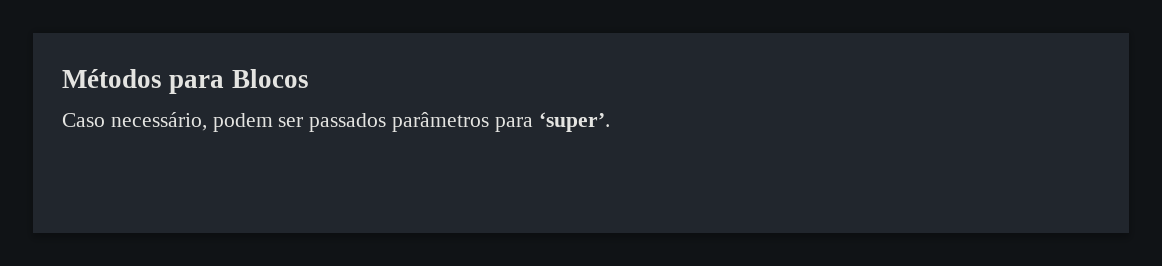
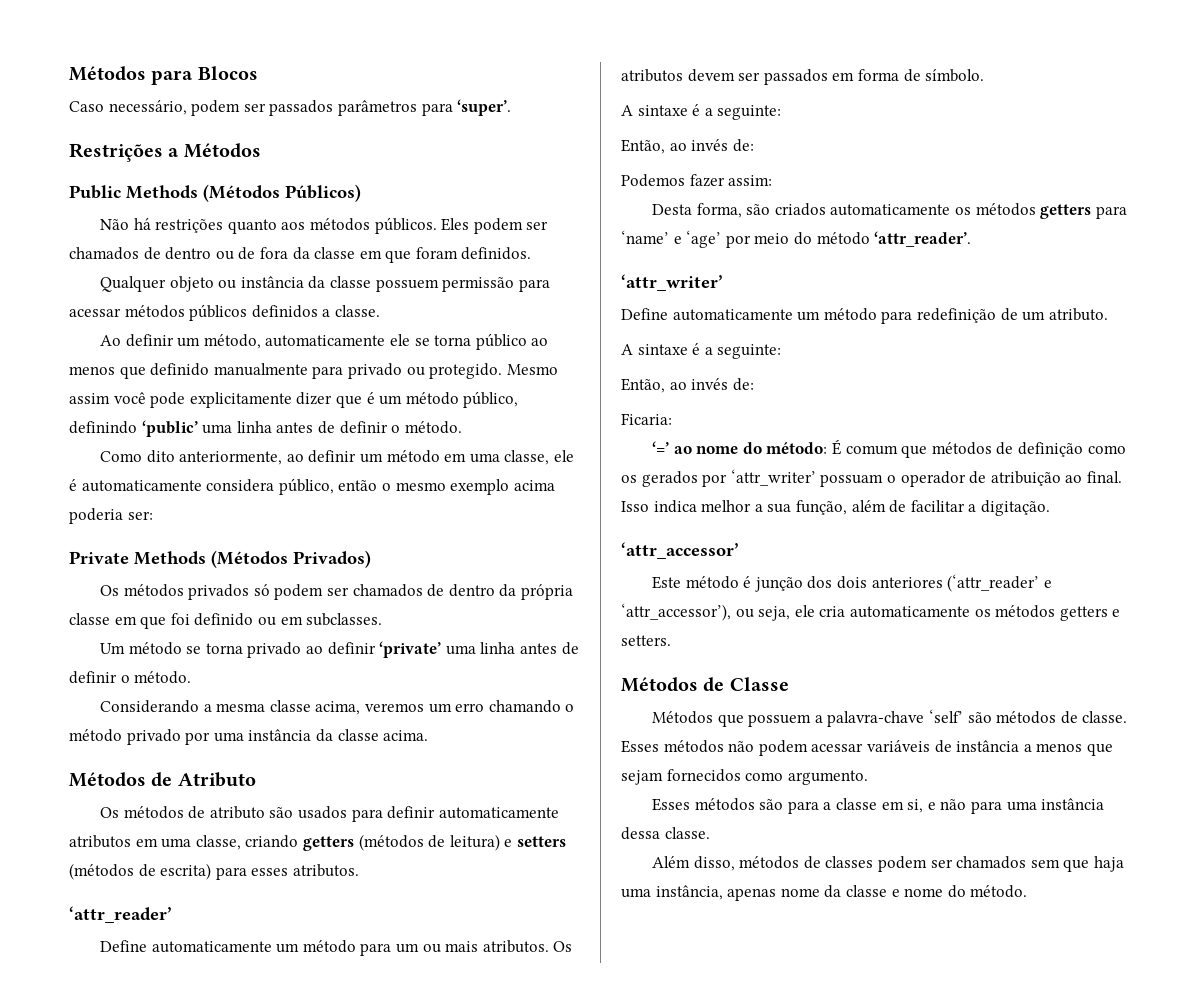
(610, 122) none -> [69,143,261,162] [69,184,361,202] [100,217,549,234] [69,247,532,263] [100,276,550,292] [69,304,380,321] [100,333,549,350] [69,363,558,379] [69,391,519,408] [69,420,462,437] [100,450,574,465] [69,478,555,495] [69,508,153,524] [69,550,371,568] [100,584,573,600] [69,613,383,629] [100,641,579,658] [69,671,192,684] [100,700,575,715] [69,729,429,745] [69,772,256,787] [100,806,559,822] [69,834,566,851] [69,863,359,880] [69,906,172,923] [100,940,573,956] [621,69,985,85] [621,104,782,120] [621,139,754,154] [621,174,773,187] [652,203,1127,219] [621,230,972,248] [621,274,723,291] [621,308,1108,324] [621,343,782,359] [621,378,754,393] [621,413,672,425] [652,439,1126,458] [621,469,1122,487] [621,500,1050,516] [621,542,739,559] [652,574,1052,592] [621,603,1121,621] [621,635,671,646] [621,677,789,692] [652,709,1128,727] [621,740,1113,756] [621,769,868,785] [652,798,1105,814] [621,827,710,840] [652,856,1124,872] [621,885,1028,901] // Restrições a Métodos // Public Methods (Métodos Públicos) // Não há restrições quanto aos métodos públicos. Eles podem ser chamados de dentro ou de fora da classe em que foram definidos. // Qualquer objeto ou instância da classe possuem permissão para acessar métodos públicos definidos a classe. // Ao definir um método, automaticamente ele se torna público ao menos que definido manualmente para privado ou protegido. Mesmo assim você pode explicitamente dizer que é um método público, definindo ‘public’ uma linha antes de definir o método. // Como dito anteriormente, ao definir um método em uma classe, ele é automaticamente considera público, então o mesmo exemplo acima poderia ser: // Private Methods (Métodos Privados) // Os métodos privados só podem ser chamados de dentro da própria classe em que foi definido ou em subclasses. // Um método se torna privado ao definir ‘private’ uma linha antes de definir o método. // Considerando a mesma classe acima, veremos um erro chamando o método privado por uma instância da classe acima. // Métodos de Atributo // Os métodos de atributo são usados para definir automaticamente atributos em uma classe, criando getters (métodos de leitura) e setters (métodos de escrita) para esses atributos. // ‘attr_reader’ // Define automaticamente um método para um ou mais atributos. Os atributos devem ser passados em forma de símbolo. // A sintaxe é a seguinte: // Então, ao invés de: // Podemos fazer assim: // Desta forma, são criados automaticamente os métodos getters para ‘name’ e ‘age’ por meio do método ‘attr_reader’. // ‘attr_writer’ // Define automaticamente um método para redefinição de um atributo. // A sintaxe é a seguinte: // Então, ao invés de: // Ficaria: // ‘=’ ao nome do método: É comum que métodos de definição como os gerados por ‘attr_writer’ possuam o operador de atribuição ao final. Isso indica melhor a sua função, além de facilitar a digitação. // ‘attr_accessor’ // Este método é junção dos dois anteriores (‘attr_reader’ e ‘attr_accessor’), ou seja, ele cria automaticamente os métodos getters e setters. // Métodos de Classe // Métodos que possuem a palavra-chave ‘self’ são métodos de classe. Esses métodos não podem acessar variáveis de instância a menos que sejam fornecidos como argumento. // Esses métodos são para a classe em si, e não para uma instância dessa classe. // Além disso, métodos de classes podem ser chamados sem que haja uma instância, apenas nome da classe e nome do método.

